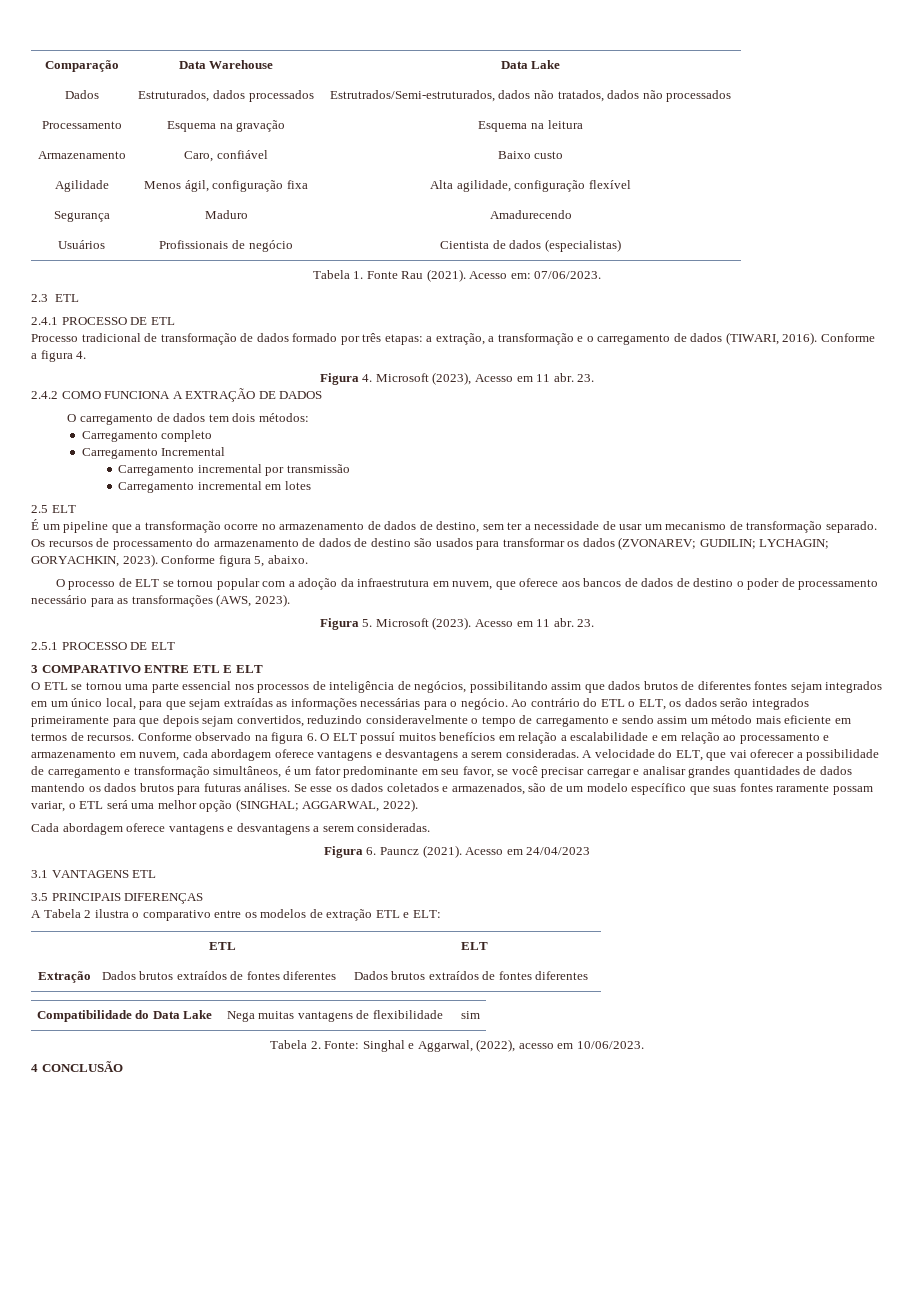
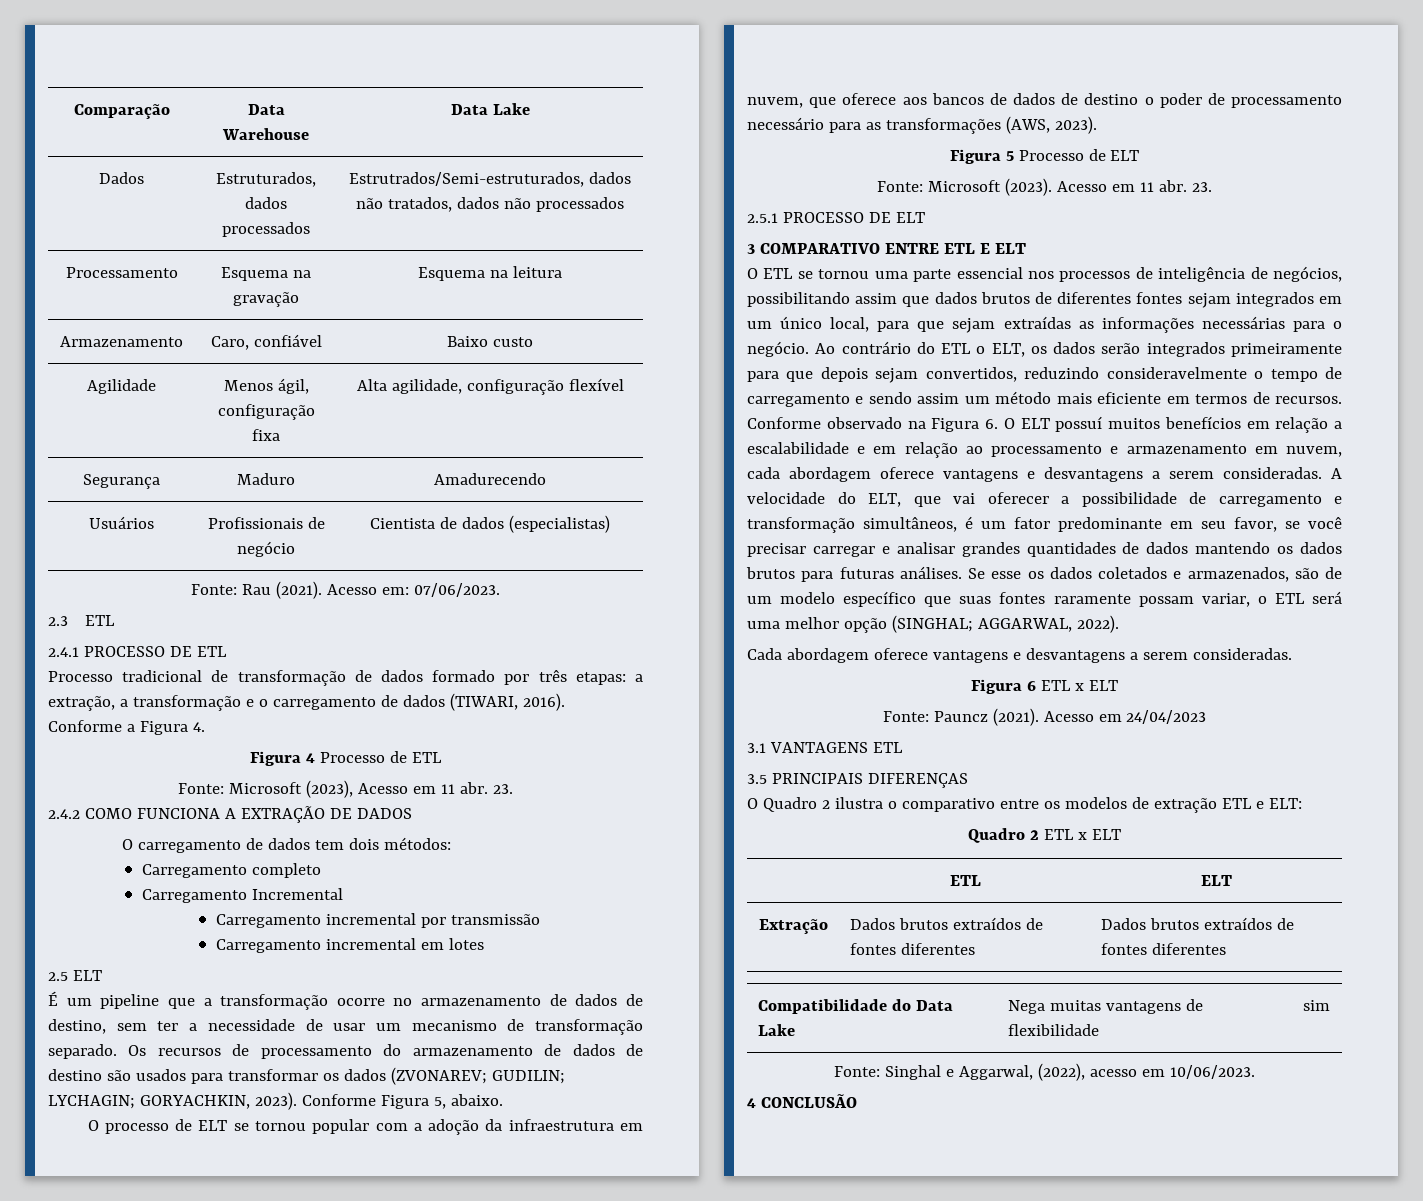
[312,270,398,279] Tabela 1. Fonte -> [191,584,238,595] Fonte:
[40,350,73,362] figura -> [139,721,188,735] Figura
[362,374,373,382] 4. -> [306,751,442,763] [178,783,225,794] 4 Processo de ETL // Fonte:
[218,555,251,567] figura -> [380,1095,429,1109] Figura
[362,619,373,627] 5. -> [1005,149,1140,161] [877,181,924,192] 5 Processo de ELT // Fonte:
[271,732,304,744] figura -> [931,418,980,432] Figura
[366,847,377,855] 6. -> [1027,680,1118,691] [882,711,929,722] 6 ETL x ELT // Fonte:
[31,909,81,918] A Tabela -> [747,797,817,812] O Quadro
(441, 914) none -> [968,828,1121,843] // Quadro 2 ETL x ELT
[270,1040,321,1049] Tabela 2. -> (1330, 1005) none

